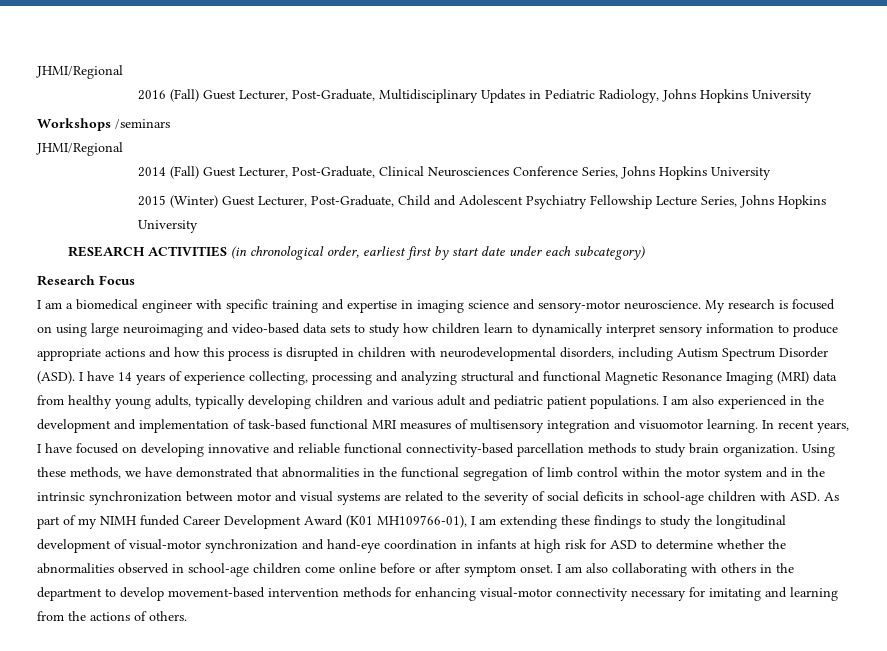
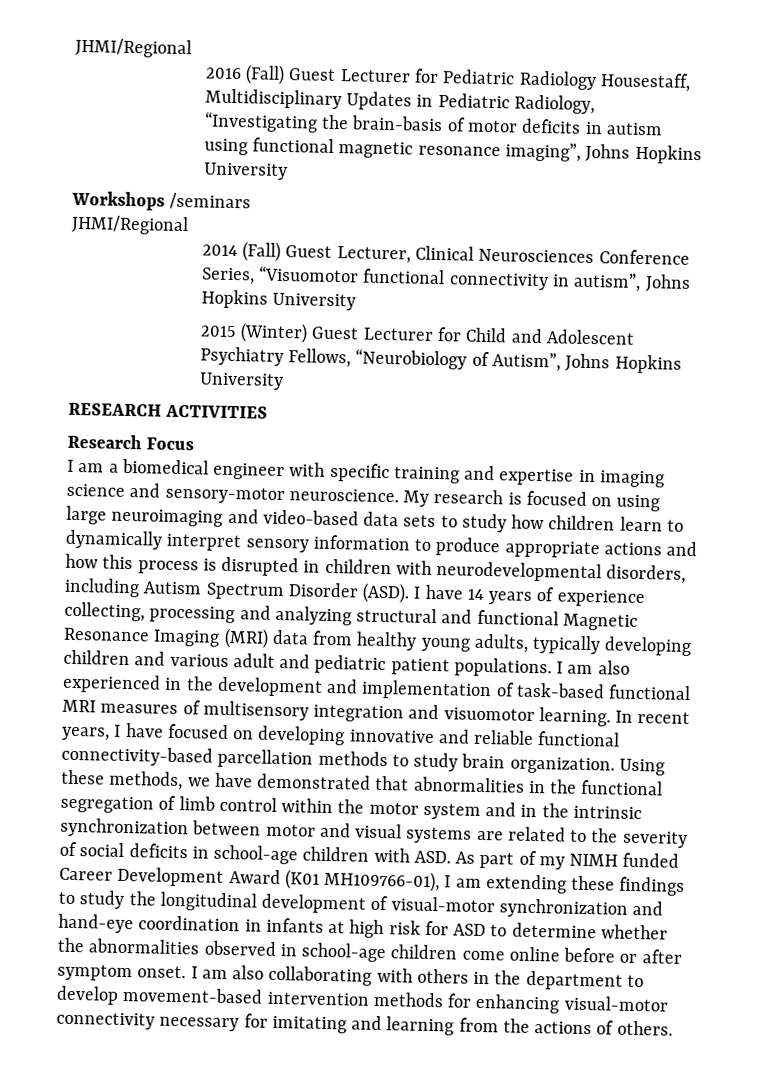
[239,89,376,101] Lecturer, Post-Graduate, -> [339,68,691,92] Lecturer for Pediatric Radiology Housestaff,
(660, 96) none -> [203,111,663,136] [203,137,582,162] “Investigating the brain-basis of motor deficits in autism using functional magnetic resonance imaging”,
[292,166,376,178] Post-Graduate, -> (411, 255) none
(619, 172) none -> [258,265,642,292] “Visuomotor functional connectivity in autism”,
[258,195,395,207] Lecturer, Post-Graduate, -> [362,327,463,342] Lecturer for
[590,195,738,209] Fellowship Lecture Series, -> [288,348,562,372] Fellows, “Neurobiology of Autism”,
[231,246,646,260] (in chronological order, earliest first by start date under each subcategory) -> (269, 411) none

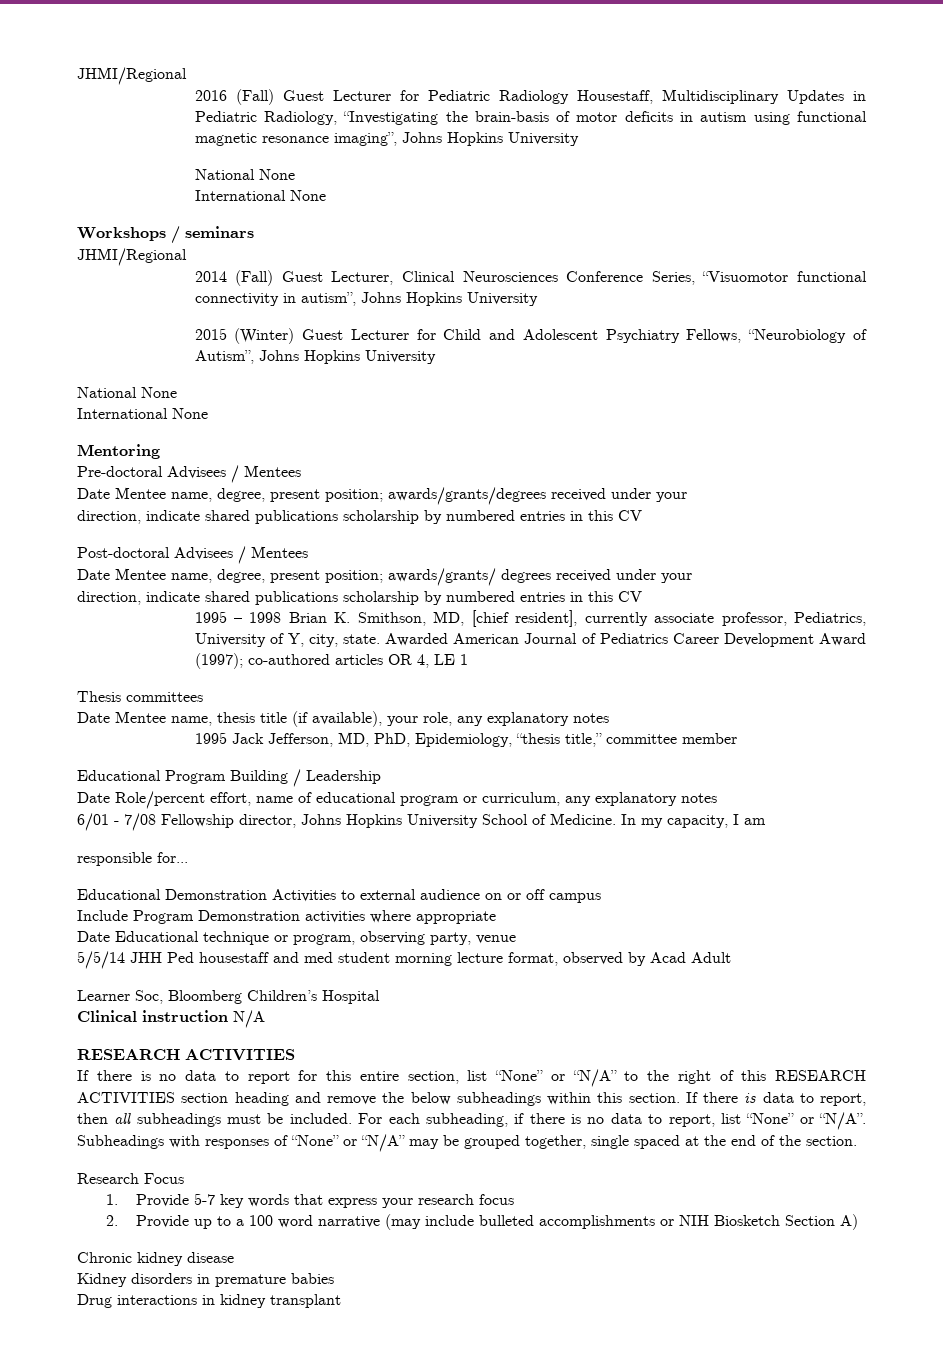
(288, 171) none -> [194,169,295,180] [194,190,326,201] // National None // International None
[169,192,252,211] /seminars -> [171,226,254,244] / seminars
[68,402,269,419] [67,433,195,451] [67,458,665,488] [66,483,661,512] [66,505,684,533] [65,529,698,559] [65,553,687,584] [64,577,645,608] [64,601,638,631] [63,627,693,657] [63,649,630,678] [62,673,692,701] [62,699,691,727] [61,722,621,747] [61,745,665,776] [61,769,664,796] [60,795,642,820] [60,817,688,848] [59,841,680,870] [59,866,686,896] [58,890,664,919] [58,913,668,940] [57,937,682,964] [57,963,644,991] [56,985,669,1014] [56,1011,673,1036] RESEARCH ACTIVITIES // Research Focus // I am a biomedical engineer with specific training and expertise in imaging science and sensory-motor neuroscience. My research is focused on using large neuroimaging and video-based data sets to study how children learn to dynamically interpret sensory information to produce appropriate actions and how this process is disrupted in children with neurodevelopmental disorders, including Autism Spectrum Disorder (ASD). I have 14 years of experience collecting, processing and analyzing structural and functional Magnetic Resonance Imaging (MRI) data from healthy young adults, typically developing children and various adult and pediatric patient populations. I am also experienced in the development and implementation of task-based functional MRI measures of multisensory integration and visuomotor learning. In recent years, I have focused on developing innovative and reliable functional connectivity-based parcellation methods to study brain organization. Using these methods, we have demonstrated that abnormalities in the functional segregation of limb control within the motor system and in the intrinsic synchronization between motor and visual systems are related to the severity of social deficits in school-age children with ASD. As part of my NIMH funded Career Development Award (K01 MH109766-01), I am extending these findings to study the longitudinal development of visual-motor synchronization and hand-eye coordination in infants at high risk for ASD to determine whether the abnormalities observed in school-age children come online before or after symptom onset. I am also collaborating with others in the department to develop movement-based intervention methods for enhancing visual-motor connectivity necessary for imitating and learning from the actions of others. -> [77,387,177,398] [77,408,208,419] [77,444,160,459] [77,465,301,483] [77,487,687,505] [77,510,642,524] [77,546,308,564] [77,568,692,586] [77,591,642,605] [194,610,867,627] [194,633,866,647] [194,653,468,669] [77,691,203,702] [77,711,609,727] [194,732,737,747] [77,769,381,787] [77,791,717,809] [77,813,766,831] [77,852,188,866] [77,889,601,903] [77,910,496,924] [77,931,516,945] [77,951,731,969] [77,990,380,1004] [77,1010,265,1028] [77,1049,295,1061] [77,1069,866,1087] [77,1092,866,1106] [77,1112,866,1130] [77,1134,857,1152] [77,1173,184,1184] [106,1193,514,1208] [106,1214,858,1230] [77,1252,234,1266] [77,1273,334,1287] [77,1294,341,1308] National None // International None // Mentoring // Pre-doctoral Advisees / Mentees // Date Mentee name, degree, present position; awards/grants/degrees received under your // direction, indicate shared publications scholarship by numbered entries in this CV // Post-doctoral Advisees / Mentees // Date Mentee name, degree, present position; awards/grants/ degrees received under your // direction, indicate shared publications scholarship by numbered entries in this CV // 1995 – 1998 Brian K. Smithson, MD, [chief resident], currently associate professor, Pediatrics, University of Y, city, state. Awarded American Journal of Pediatrics Career Development Award (1997); co-authored articles OR 4, LE 1 // Thesis committees // Date Mentee name, thesis title (if available), your role, any explanatory notes // 1995 Jack Jefferson, MD, PhD, Epidemiology, “thesis title,” committee member // Educational Program Building / Leadership // Date Role/percent effort, name of educational program or curriculum, any explanatory notes // 6/01 - 7/08 Fellowship director, Johns Hopkins University School of Medicine. In my capacity, I am // responsible for... // Educational Demonstration Activities to external audience on or off campus // Include Program Demonstration activities where appropriate // Date Educational technique or program, observing party, venue // 5/5/14 JHH Ped housestaff and med student morning lecture format, observed by Acad Adult // Learner Soc, Bloomberg Children’s Hospital // Clinical instruction N/A // RESEARCH ACTIVITIES // If there is no data to report for this entire section, list “None” or “N/A” to the right of this RESEARCH ACTIVITIES section heading and remove the below subheadings within this section. If there is data to report, then all subheadings must be included. For each subheading, if there is no data to report, list “None” or “N/A”. Subheadings with responses of “None” or “N/A” may be grouped together, single spaced at the end of the section. // Research Focus // 1. Provide 5-7 key words that express your research focus // 2. Provide up to a 100 word narrative (may include bulleted accomplishments or NIH Biosketch Section A) // Chronic kidney disease // Kidney disorders in premature babies // Drug interactions in kidney transplant

